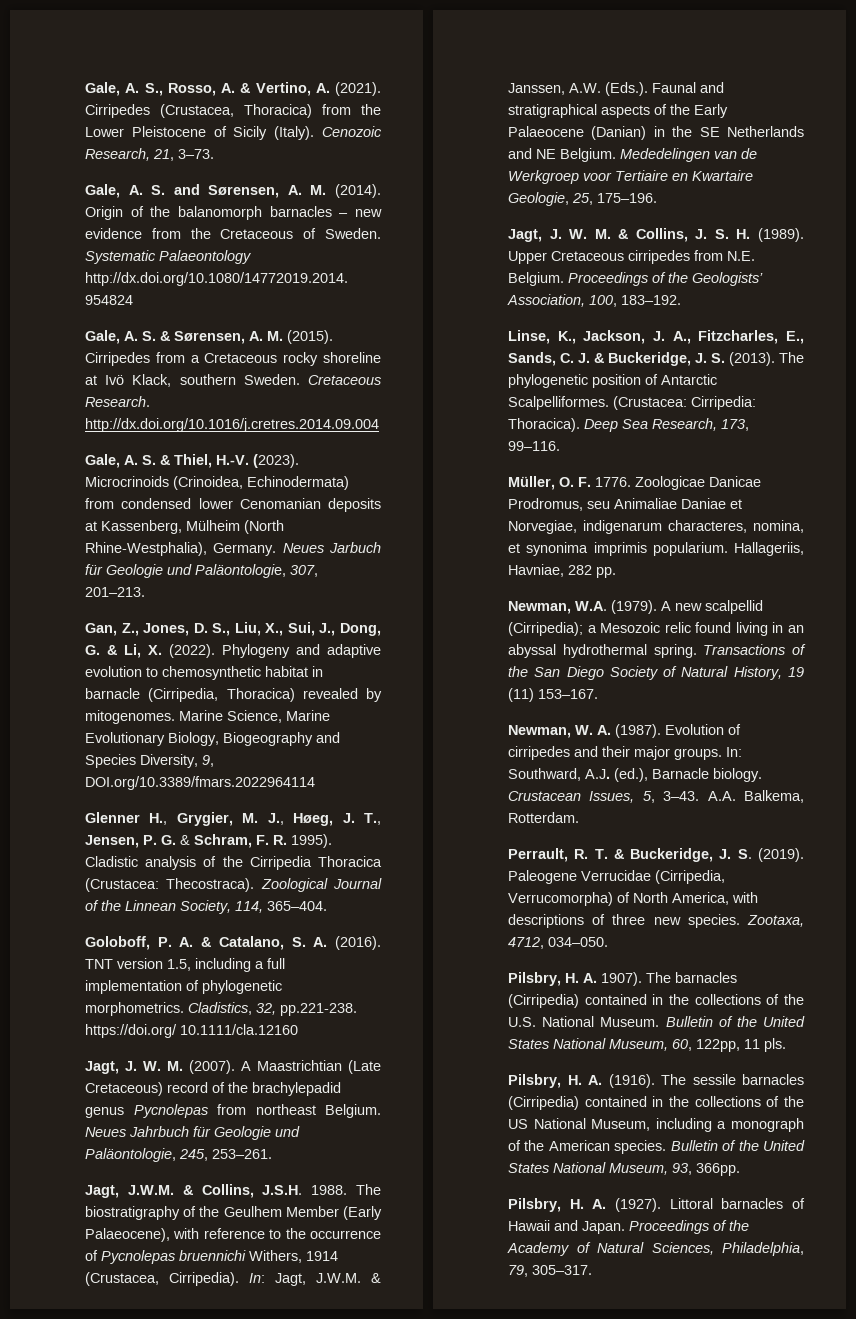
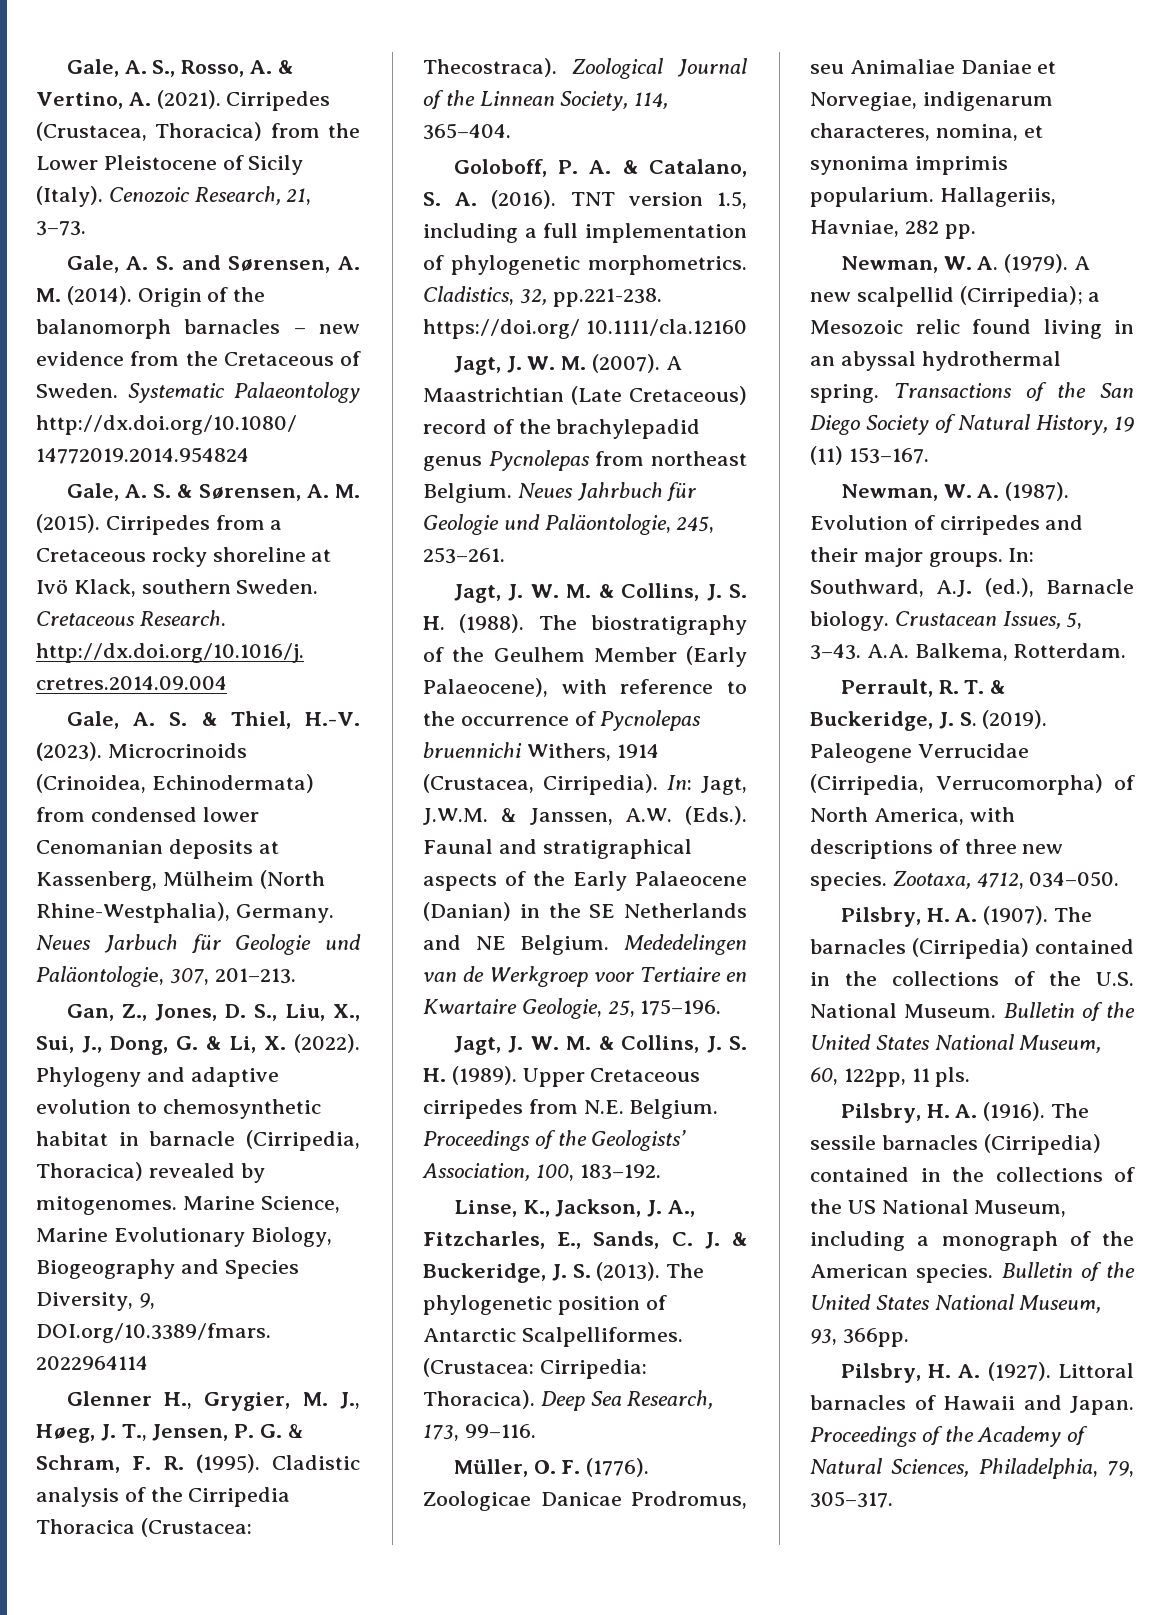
[291,834,332,848] 1995). -> [195,1454,260,1473] (1995).
[127,1184,348,1198] J.W.M. & Collins, J.S.H. 1988. -> [508,583,747,601] [423,614,525,633] J. W. M. & Collins, J. S. H. (1988).
[595,477,631,487] 1776. -> [586,1458,650,1477] (1776).
[575,601,607,611] W.A. -> [943,256,999,270] W. A.
[601,972,642,986] 1907). -> [983,906,1049,925] (1907).

